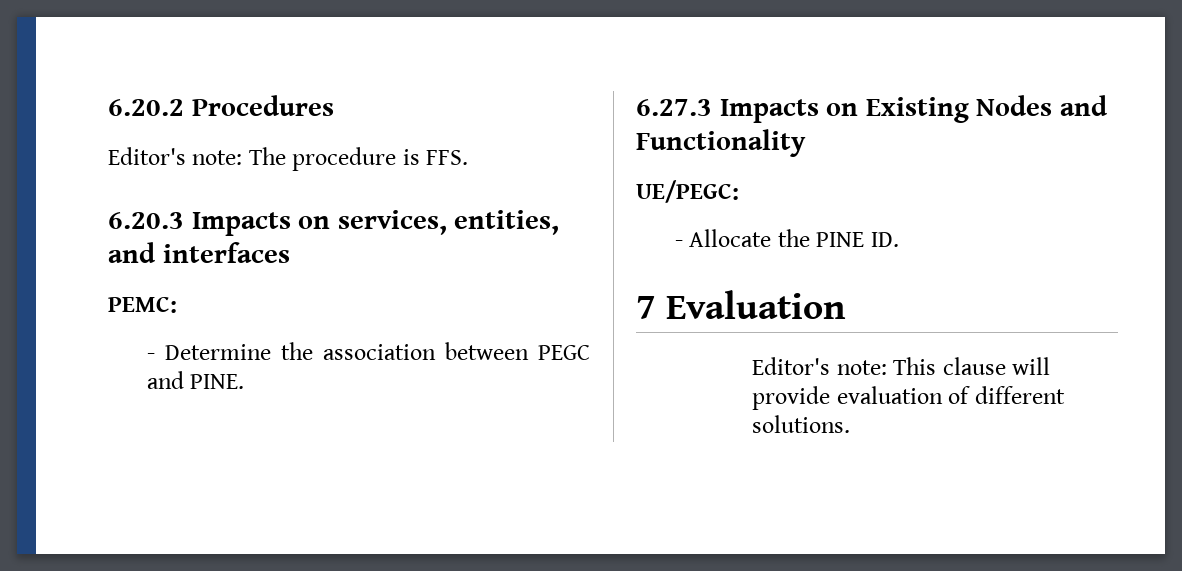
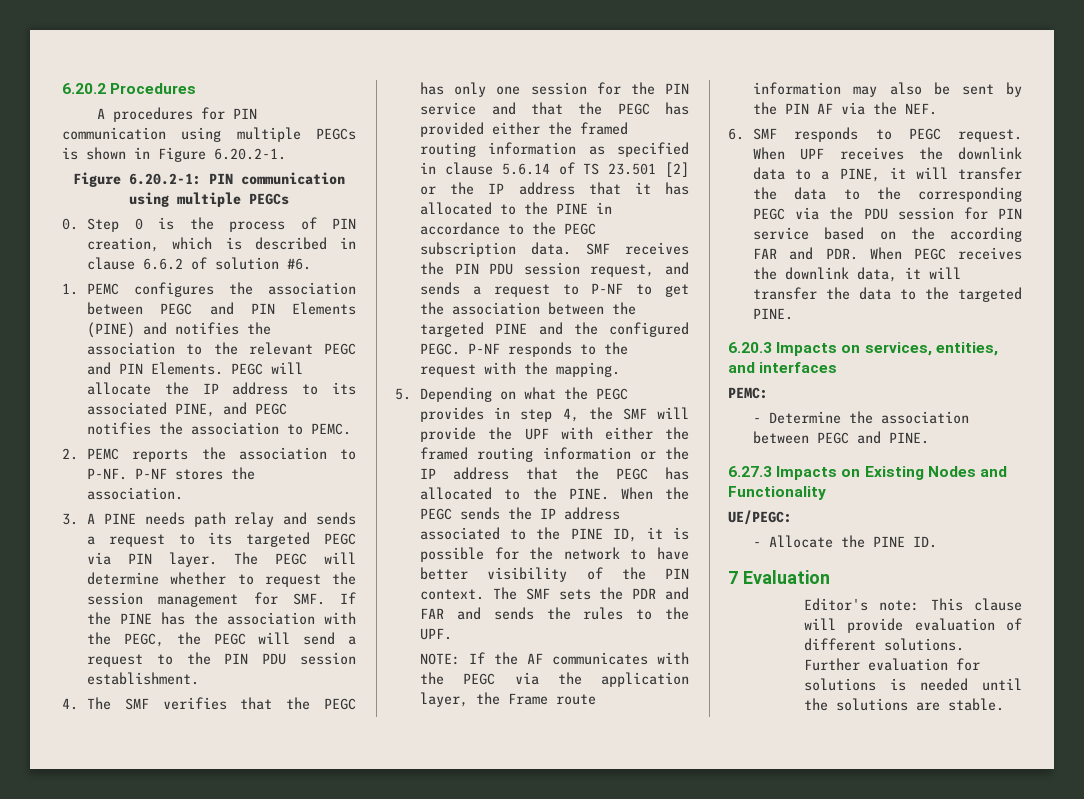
[108,147,469,171] Editor's note: The procedure is FFS. -> [96,107,257,122] [62,127,356,142] [62,147,286,162] [73,172,345,187] [129,192,289,207] [62,217,356,232] [87,237,356,252] [87,257,312,270] [62,282,356,297] [87,302,356,315] [87,322,272,338] [87,342,356,355] [87,362,304,375] [87,382,356,395] [87,402,288,417] [87,422,352,435] [62,447,356,462] [87,467,256,480] [87,487,184,500] [62,512,356,527] [87,532,356,547] [87,552,356,567] [87,572,356,587] [87,592,356,607] [87,612,356,625] [87,632,356,647] [87,652,356,667] [87,672,200,685] [62,697,356,710] [420,82,689,97] [420,102,689,115] [420,122,629,137] [420,142,689,157] [420,162,689,177] [420,182,689,195] [420,202,613,215] [420,222,597,235] [420,242,689,257] [420,262,689,277] [420,282,689,297] [420,302,637,315] [420,322,689,337] [420,342,629,357] [420,362,621,377] [395,387,629,402] [420,407,689,422] [420,427,689,442] [420,447,689,462] [420,467,689,480] [420,487,689,500] [420,507,621,520] [420,527,689,542] [420,547,689,562] [420,567,689,582] [420,587,689,600] [420,607,689,620] [420,628,453,640] [420,652,689,665] [420,672,689,687] [420,692,597,707] [753,82,1022,97] [753,102,938,115] [728,127,1022,142] [753,147,1022,160] [753,167,1022,182] [753,187,1022,202] [753,207,1022,220] [753,227,1022,242] [753,247,1022,260] [753,267,962,282] [753,287,1022,302] [753,308,794,320] A procedures for PIN communication using multiple PEGCs is shown in Figure 6.20.2-1. // Figure 6.20.2-1: PIN communication using multiple PEGCs // 0. Step 0 is the process of PIN creation, which is described in clause 6.6.2 of solution #6. // 1. PEMC configures the association between PEGC and PIN Elements (PINE) and notifies the association to the relevant PEGC and PIN Elements. PEGC will allocate the IP address to its associated PINE, and PEGC notifies the association to PEMC. // 2. PEMC reports the association to P-NF. P-NF stores the association. // 3. A PINE needs path relay and sends a request to its targeted PEGC via PIN layer. The PEGC will determine whether to request the session management for SMF. If the PINE has the association with the PEGC, the PEGC will send a request to the PIN PDU session establishment. // 4. The SMF verifies that the PEGC has only one session for the PIN service and that the PEGC has provided either the framed routing information as specified in clause 5.6.14 of TS 23.501 [2] or the IP address that it has allocated to the PINE in accordance to the PEGC subscription data. SMF receives the PIN PDU session request, and sends a request to P-NF to get the association between the targeted PINE and the configured PEGC. P-NF responds to the request with the mapping. // 5. Depending on what the PEGC provides in step 4, the SMF will provide the UPF with either the framed routing information or the IP address that the PEGC has allocated to the PINE. When the PEGC sends the IP address associated to the PINE ID, it is possible for the network to have better visibility of the PIN context. The SMF sets the PDR and FAR and sends the rules to the UPF. // NOTE: If the AF communicates with the PEGC via the application layer, the Frame route information may also be sent by the PIN AF via the NEF. // 6. SMF responds to PEGC request. When UPF receives the downlink data to a PINE, it will transfer the data to the corresponding PEGC via the PDU session for PIN service based on the according FAR and PDR. When PEGC receives the downlink data, it will transfer the data to the targeted PINE.
(851, 424) none -> [803,658,980,671] [803,678,1022,691] [803,698,1004,711] Further evaluation for solutions is needed until the solutions are stable.

